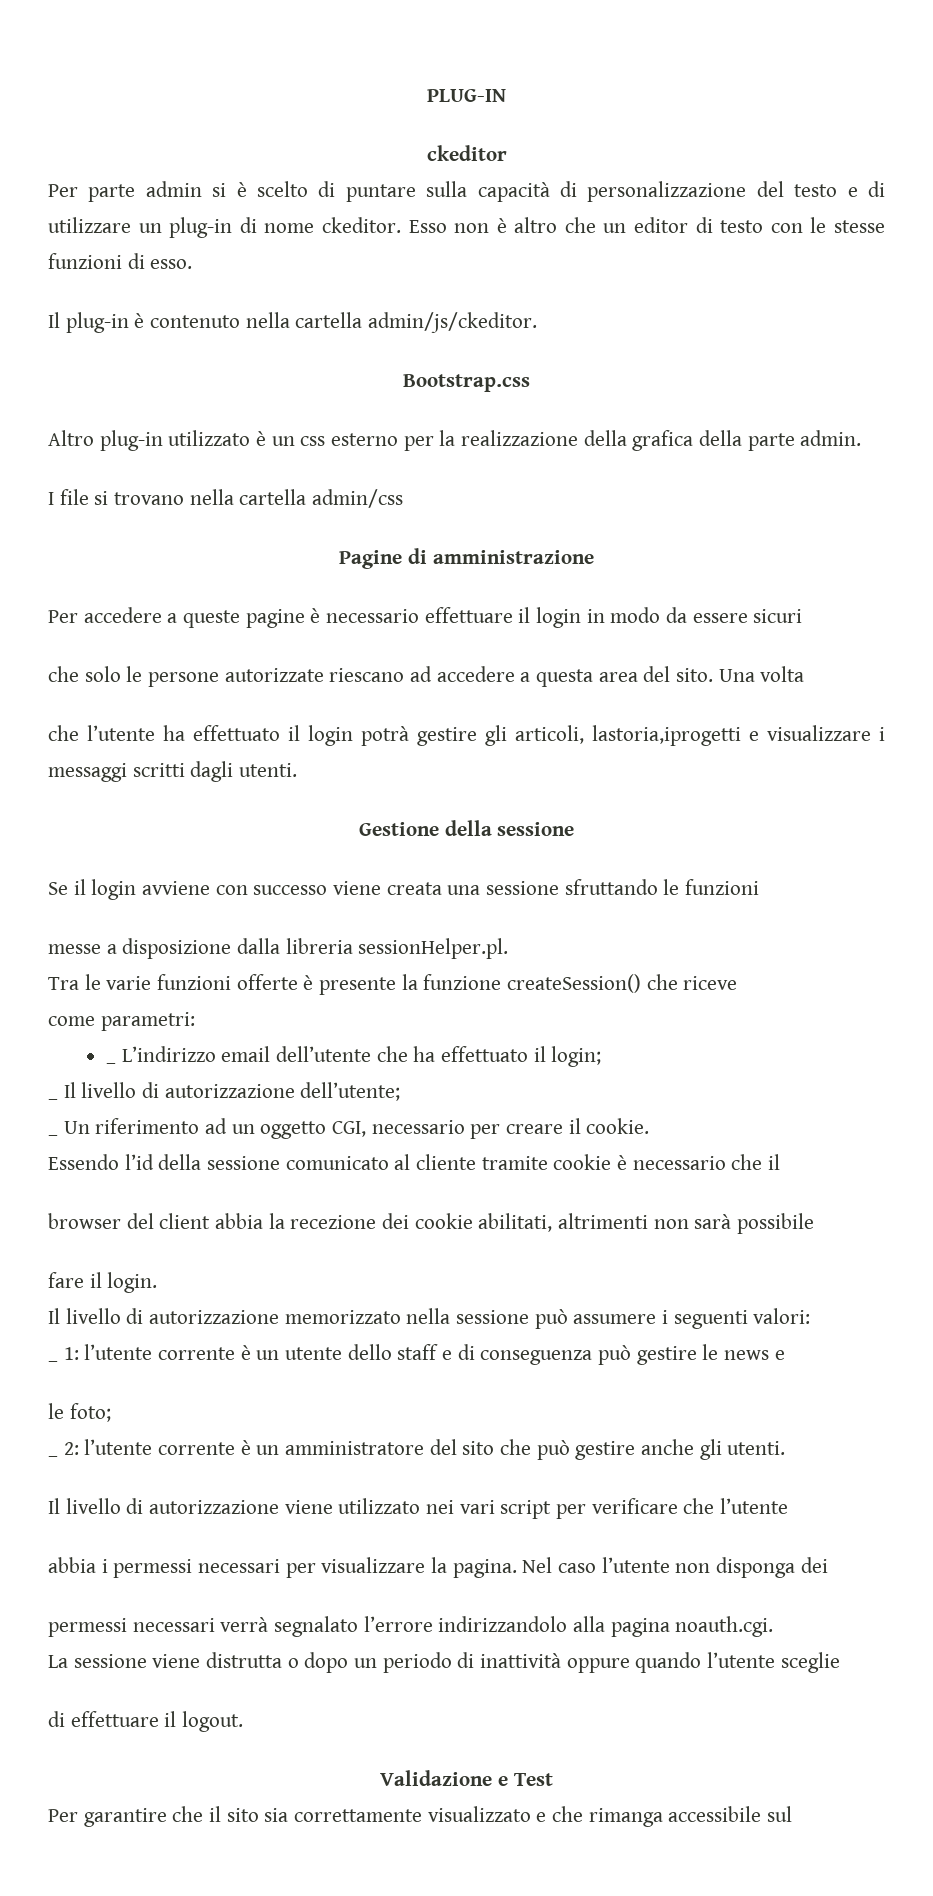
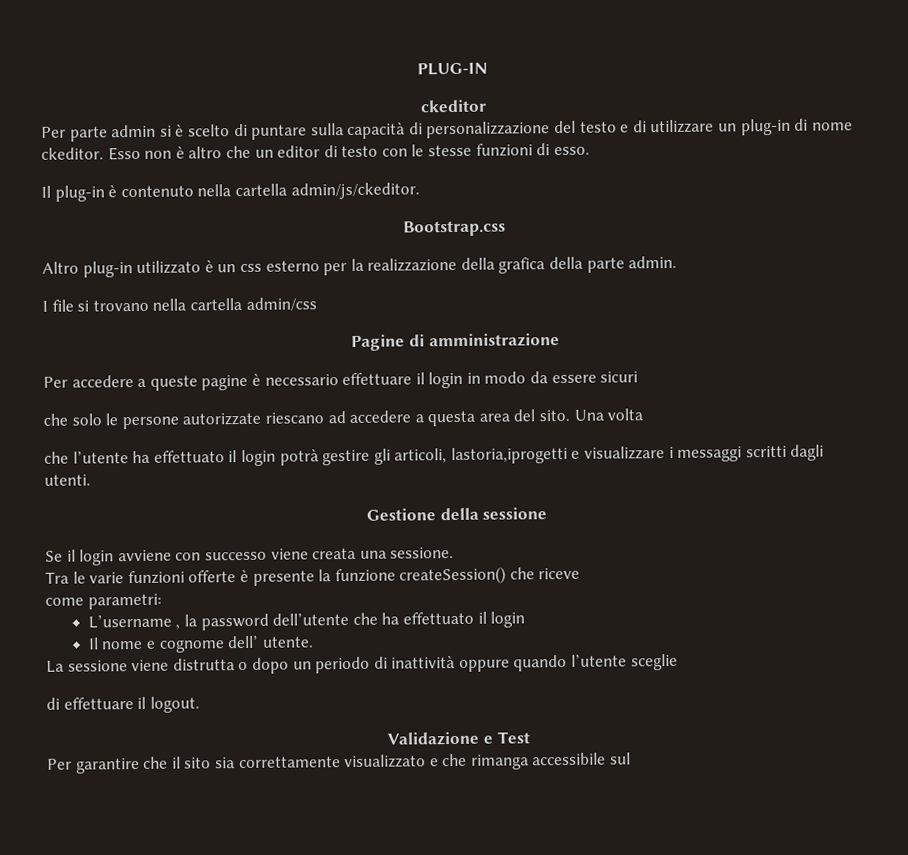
[486,879,760,895] [48,938,509,959] sessione sfruttando le funzioni // messe a disposizione dalla libreria sessionHelper.pl. -> [390,547,455,559] sessione.
[106,1062,117,1064] [121,1046,271,1062] _ L’indirizzo email -> [87,613,269,631] L’username , la password
[551,1046,602,1067] [48,1098,58,1100] [63,1082,401,1101] [48,1134,58,1136] [63,1118,650,1139] [48,1154,781,1170] [48,1213,815,1234] [48,1272,158,1293] [48,1308,811,1329] [48,1360,58,1362] [63,1344,785,1365] [48,1403,111,1422] [48,1455,58,1457] [63,1439,786,1460] [48,1498,789,1519] [48,1557,828,1578] [48,1616,774,1637] login; // _ Il livello di autorizzazione dell’utente; // _ Un riferimento ad un oggetto CGI, necessario per creare il cookie. // Essendo l’id della sessione comunicato al cliente tramite cookie è necessario che il // browser del client abbia la recezione dei cookie abilitati, altrimenti non sarà possibile // fare il login. // Il livello di autorizzazione memorizzato nella sessione può assumere i seguenti valori: // _ 1: l’utente corrente è un utente dello staff e di conseguenza può gestire le news e // le foto; // _ 2: l’utente corrente è un amministratore del sito che può gestire anche gli utenti. // Il livello di autorizzazione viene utilizzato nei vari script per verificare che l’utente // abbia i permessi necessari per visualizzare la pagina. Nel caso l’utente non disponga dei // permessi necessari verrà segnalato l’errore indirizzandolo alla pagina noauth.cgi. -> [490,611,526,628] [87,635,314,653] login // Il nome e cognome dell’ utente.

